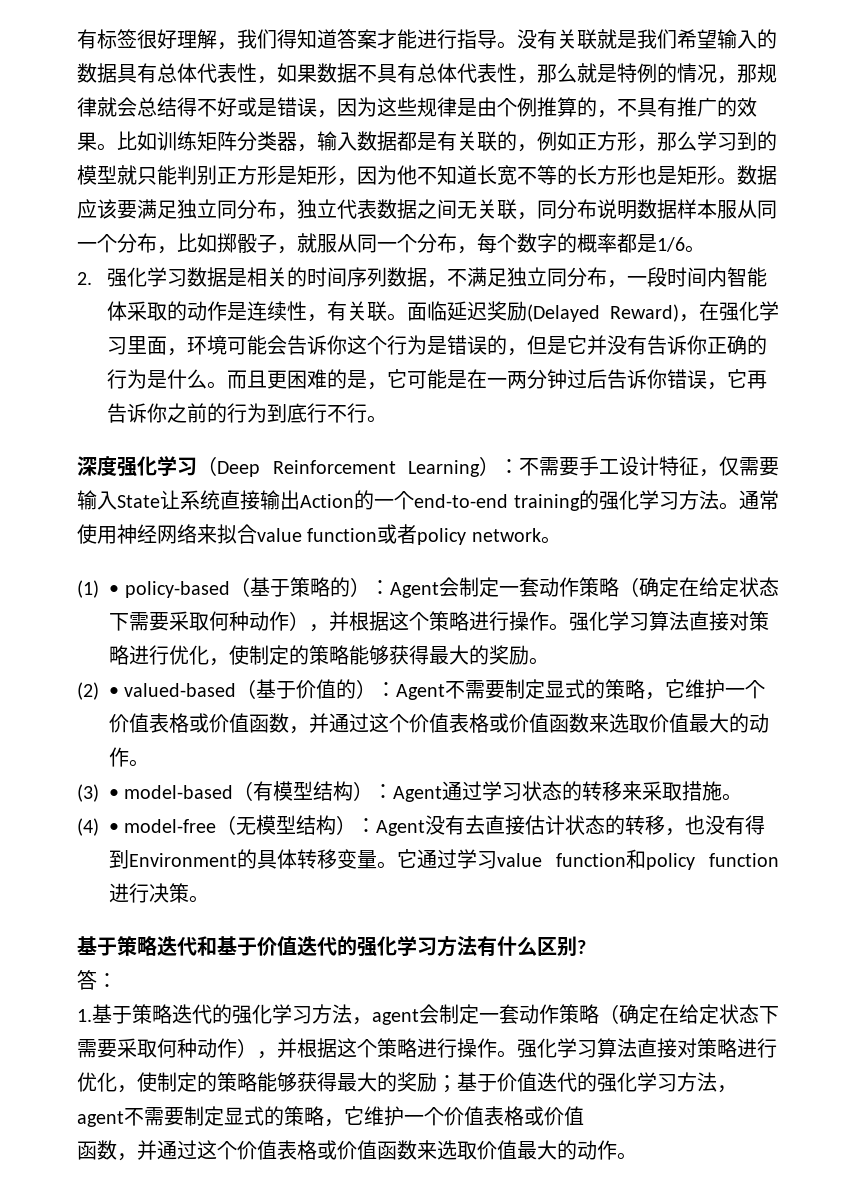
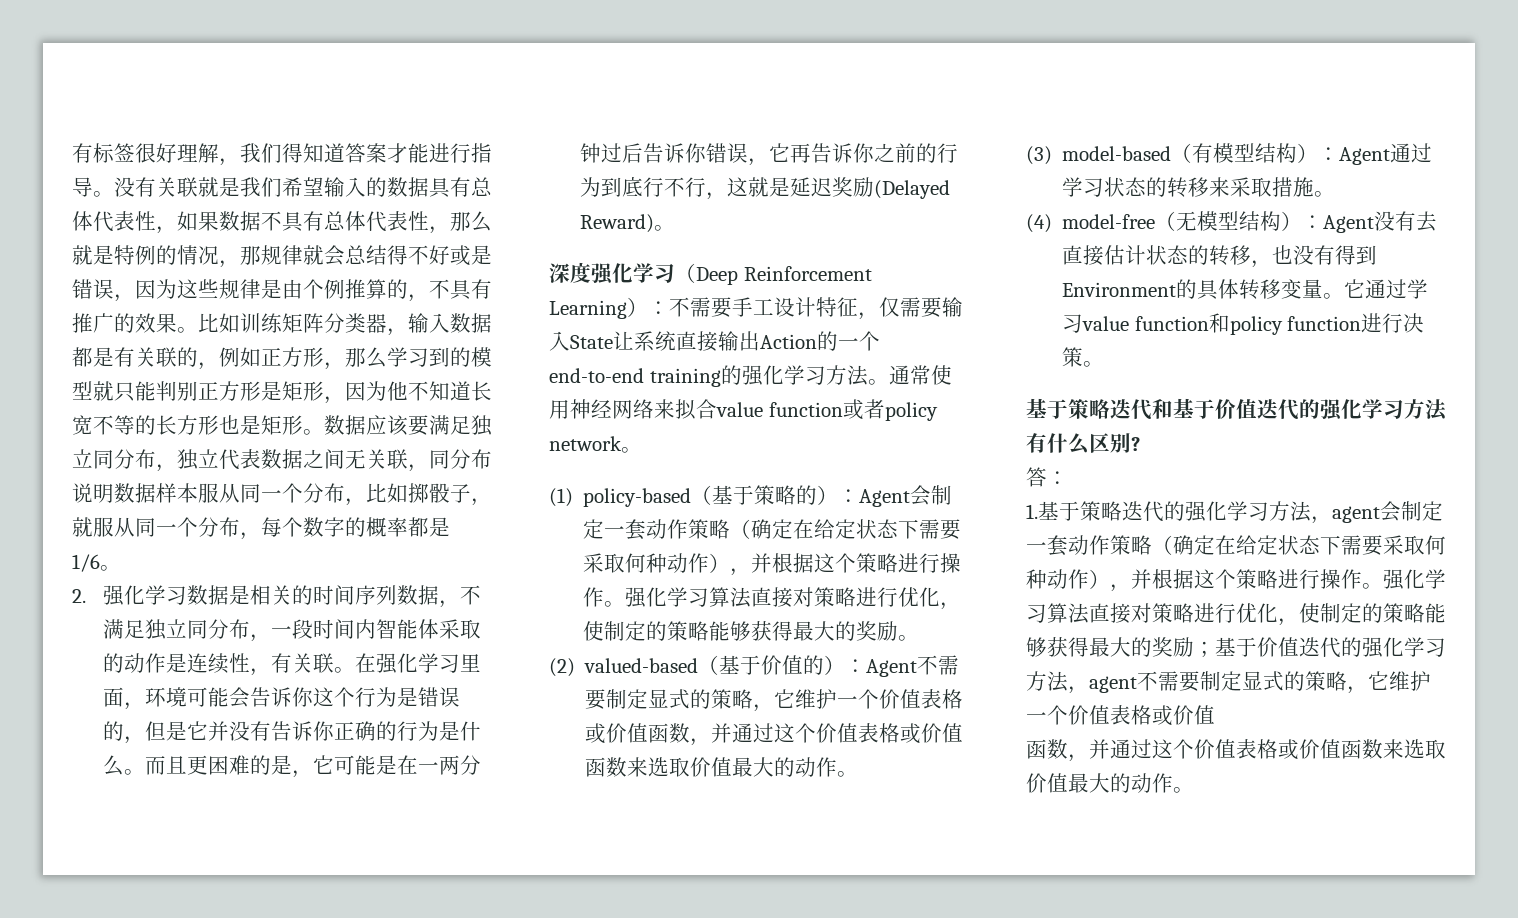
[407,301,699,322] 面临延迟奖励(Delayed Reward)， -> (356, 670) none
(368, 413) none -> [706,177,951,200] [580,214,655,233] ，这就是延迟奖励(Delayed Reward)
[109,585,119,595] • -> (573, 497) none
[109,687,119,697] • -> (575, 667) none
[109,789,119,799] • -> (1052, 155) none
[109,823,119,833] • -> (1052, 223) none

